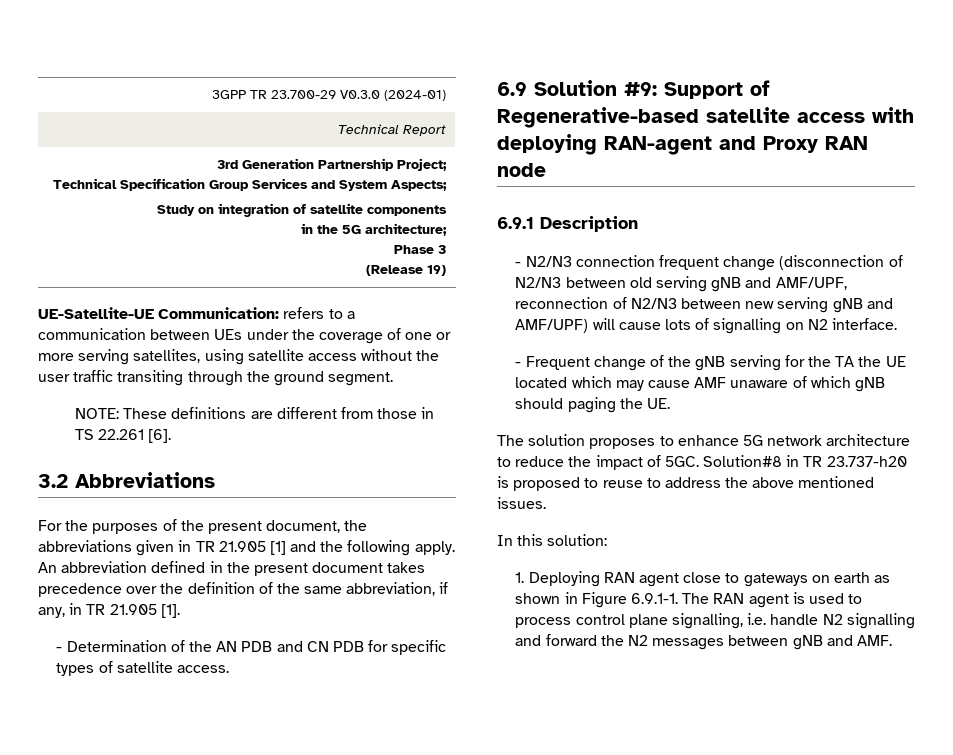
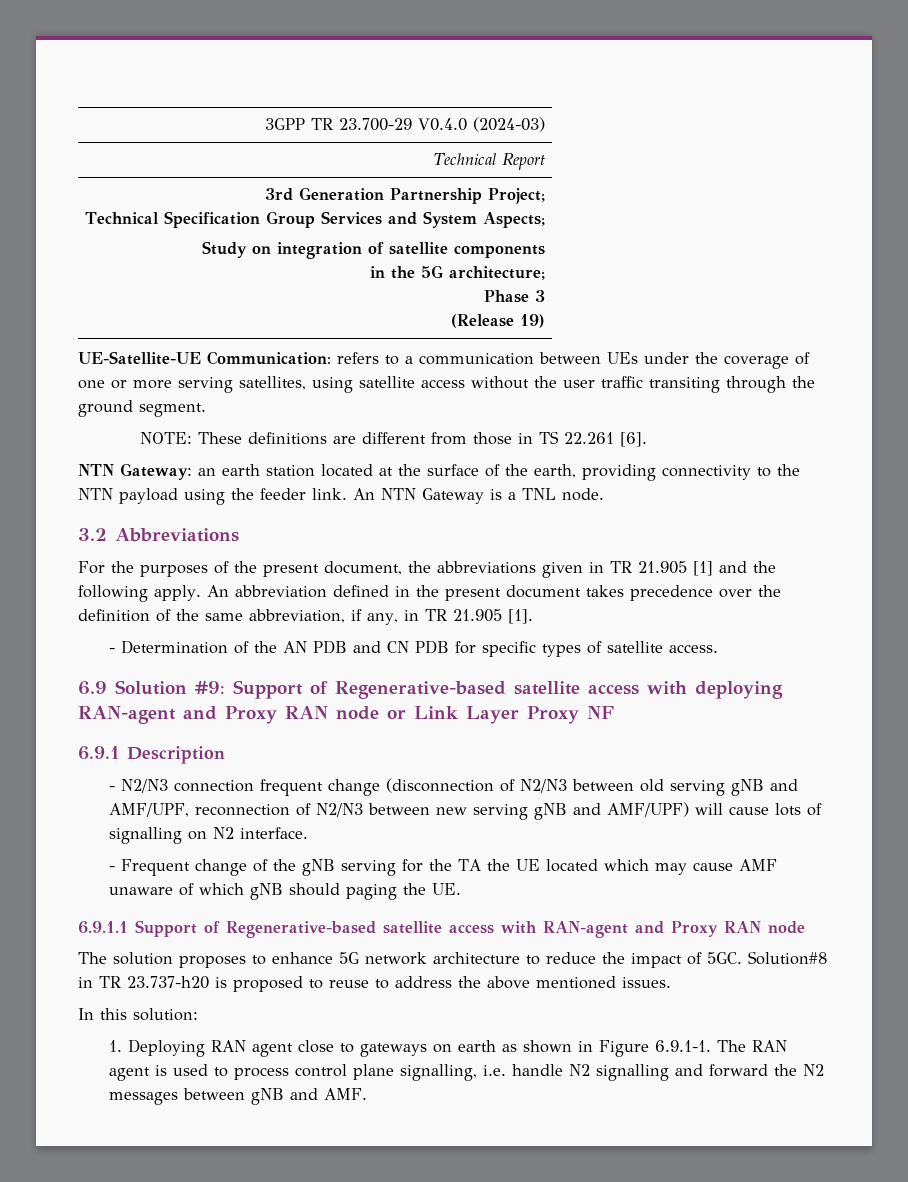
[339,90,446,101] V0.3.0 (2024-01) -> [418,117,546,132] V0.4.0 (2024-03)
(172, 436) none -> [78,463,800,481] [78,488,604,505] // NTN Gateway: an earth station located at the surface of the earth, providing connectivity to the NTN payload using the feeder link. An NTN Gateway is a TNL node.
(546, 170) none -> [387,706,614,724] or Link Layer Proxy NF
(671, 403) none -> [78,920,805,938] // 6.9.1.1 Support of Regenerative-based satellite access with RAN-agent and Proxy RAN node

